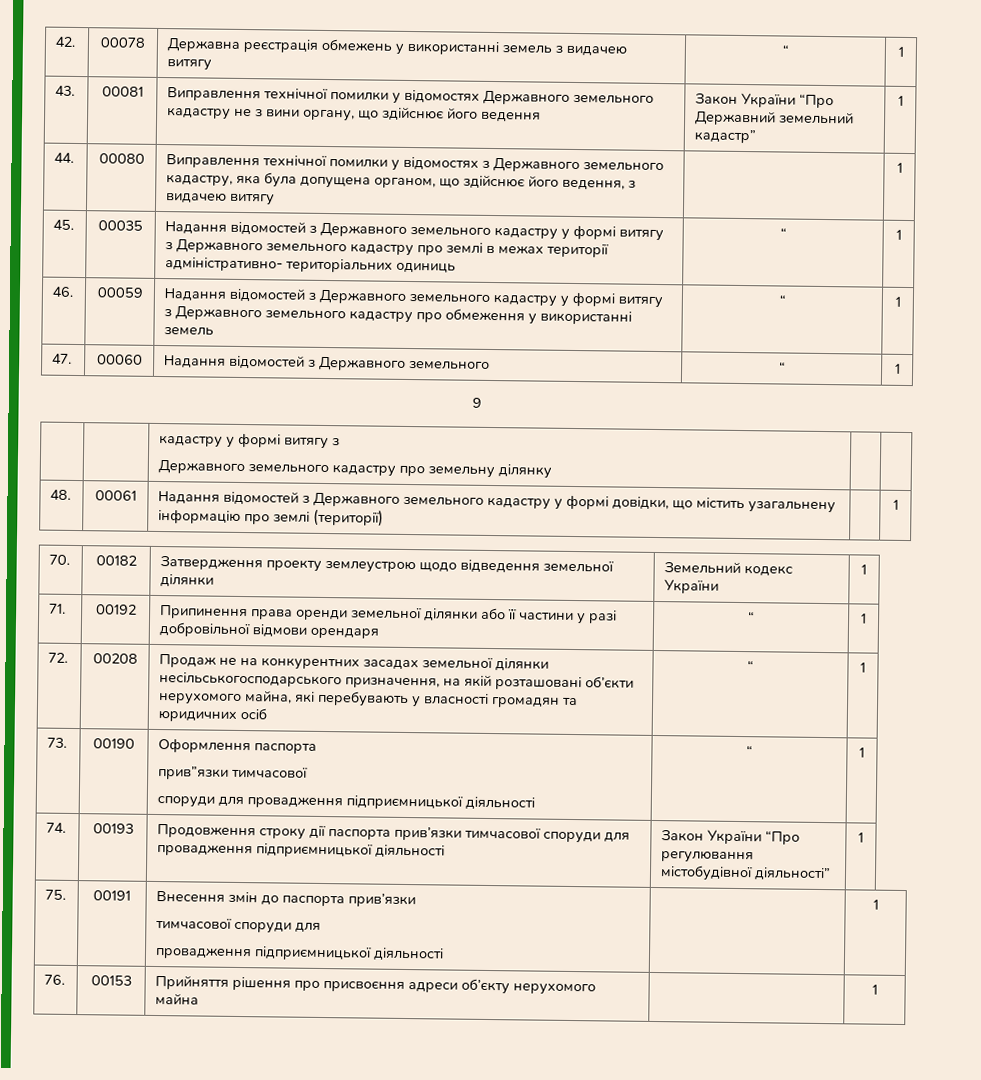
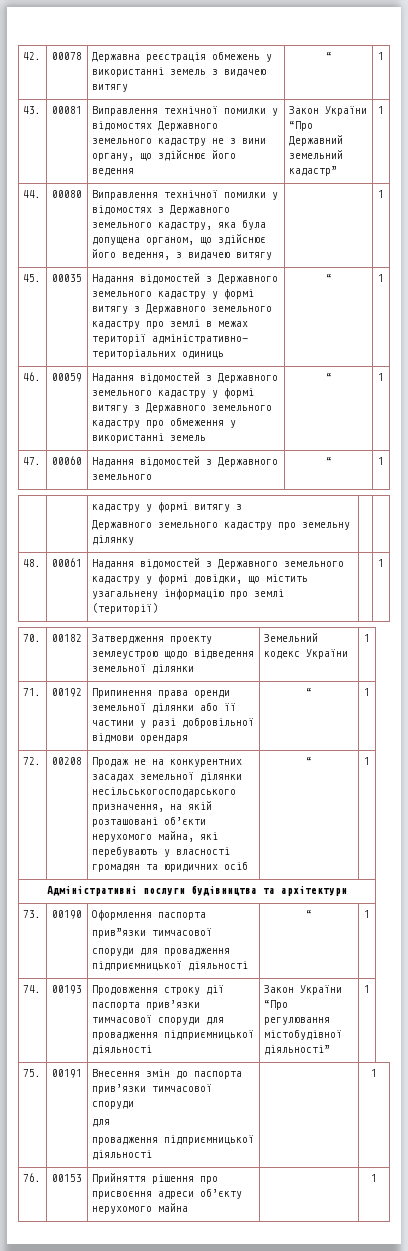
[471,397,482,408] // 9 -> (384, 461) none
(866, 667) none -> [47,885,347,896] // Адміністративні послуги будівництва та архітектури
[155,917,293,934] // тимчасової споруди -> [151,1084,212,1092] [91,1101,134,1109] тимчасової споруди //

